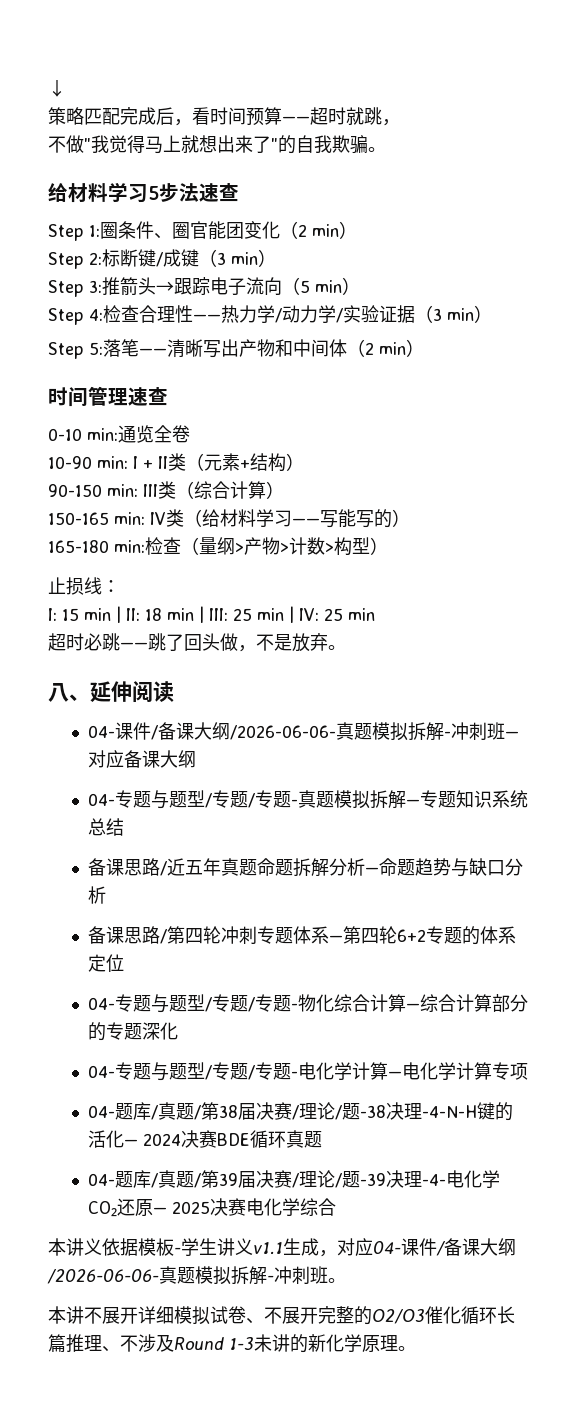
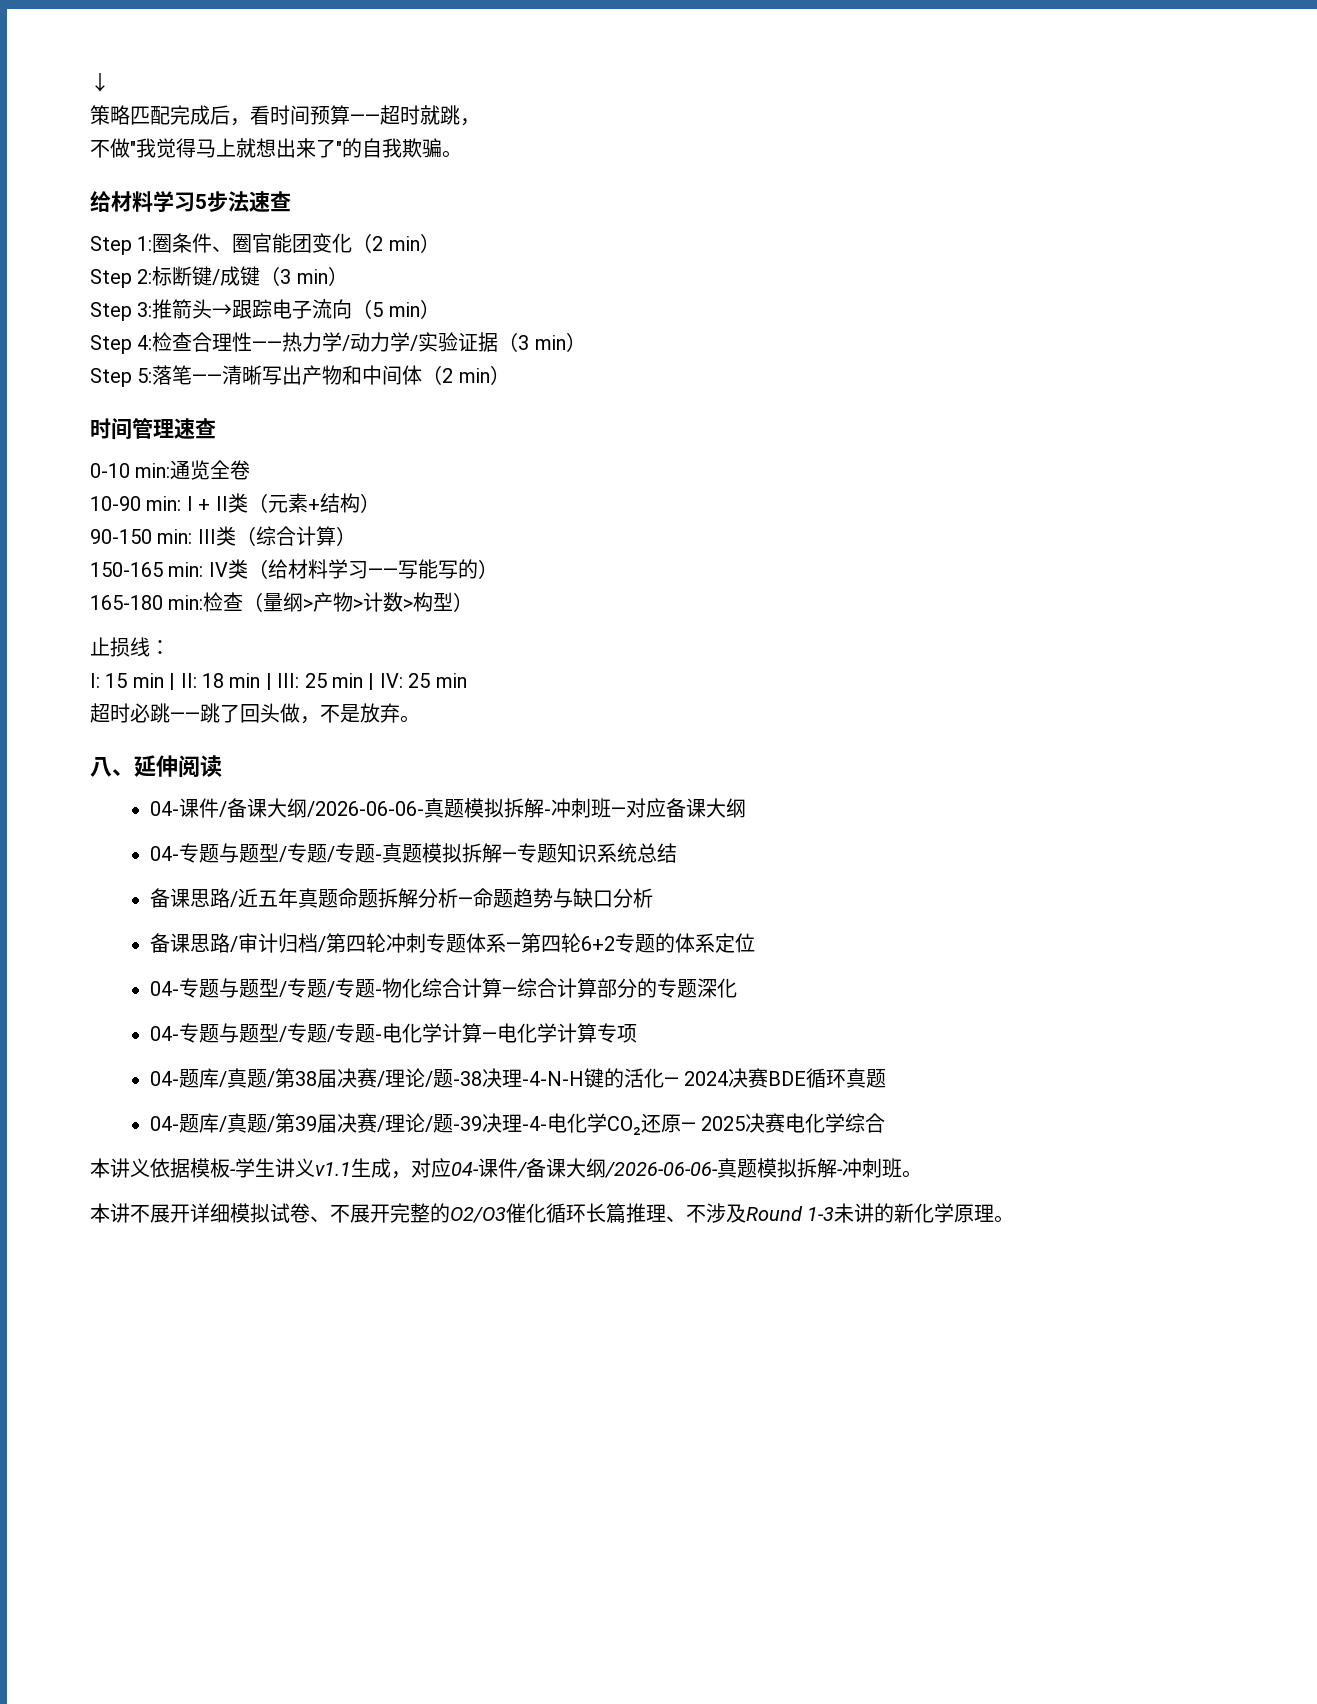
(168, 936) none -> [237,933,326,953] 审计归档/

